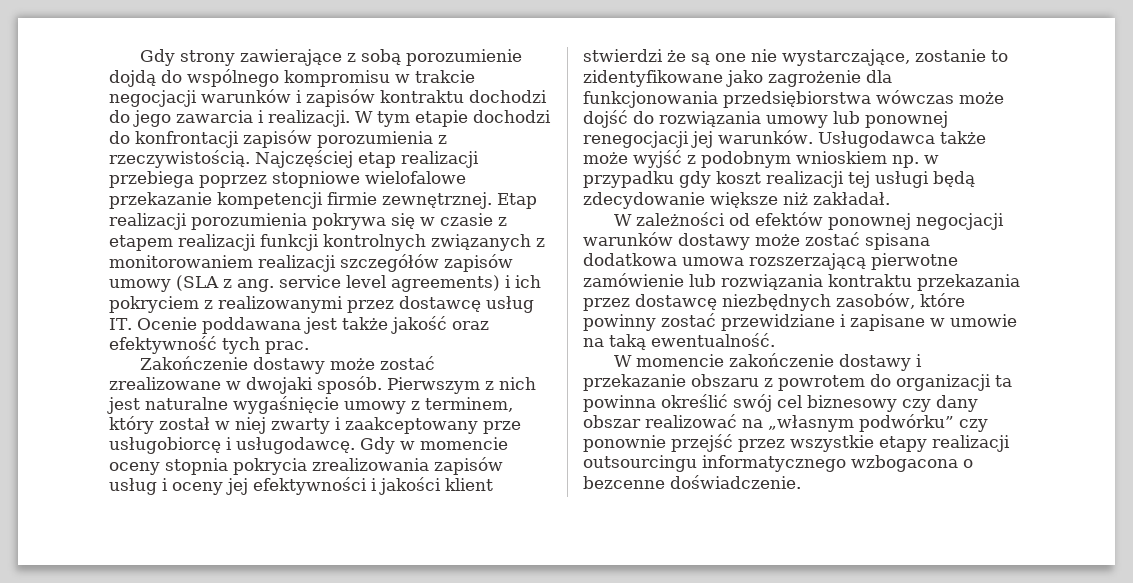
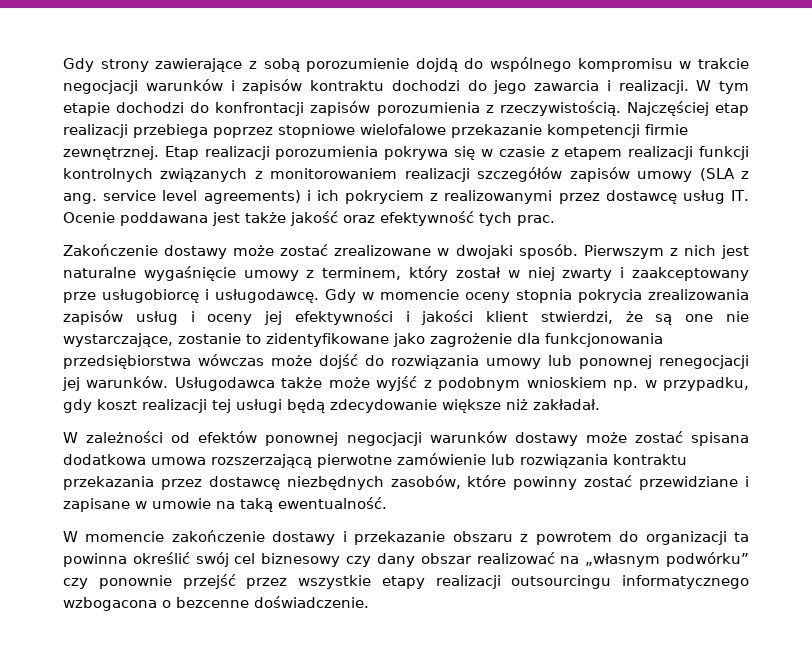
[583,49,663,62] stwierdzi -> [540,311,613,324] stwierdzi,
[583,171,674,188] przypadku -> [663,377,750,391] przypadku,

